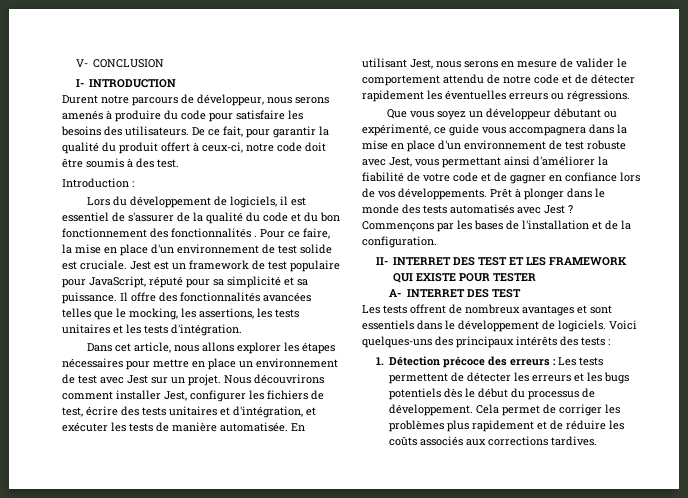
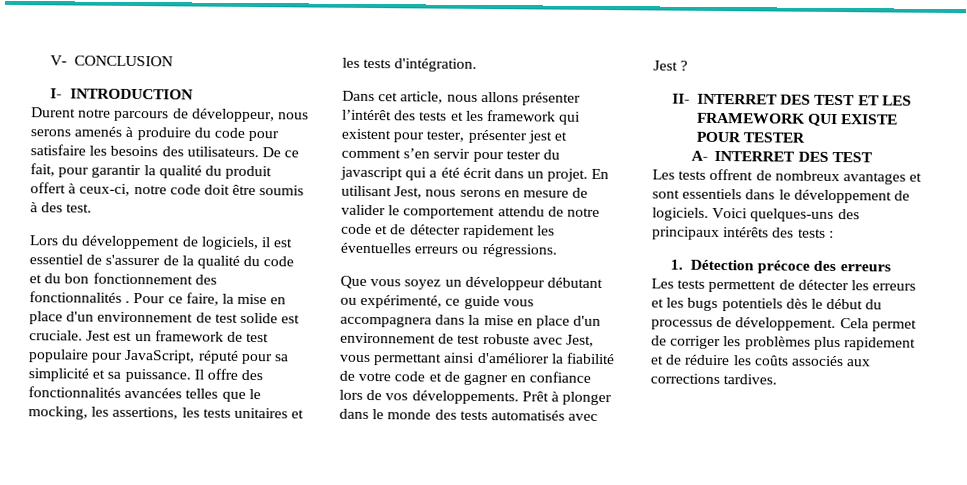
[62,178,134,188] // Introduction : -> (93, 208) none
[237,342,336,354] [62,358,338,370] [62,374,324,386] [62,390,324,402] [62,406,316,418] [62,422,288,432] explorer les étapes nécessaires pour mettre en place un environnement de test avec Jest sur un projet. Nous découvrirons comment installer Jest, configurer les fichiers de test, écrire des tests unitaires et d'intégration, et exécuter les tests de manière automatisée. -> [521,92,581,106] [342,109,582,125] [341,128,567,144] [341,148,560,163] [340,166,589,182] présenter l’intérêt des tests et les framework qui existent pour tester, présenter jest et comment s’en servir pour tester du javascript qui a été écrit dans un projet.
[362,220,631,232] [362,236,437,248] Commençons par les bases de l'installation et de la configuration. -> (689, 65) none
[553,359,557,365] : -> (891, 268) //

